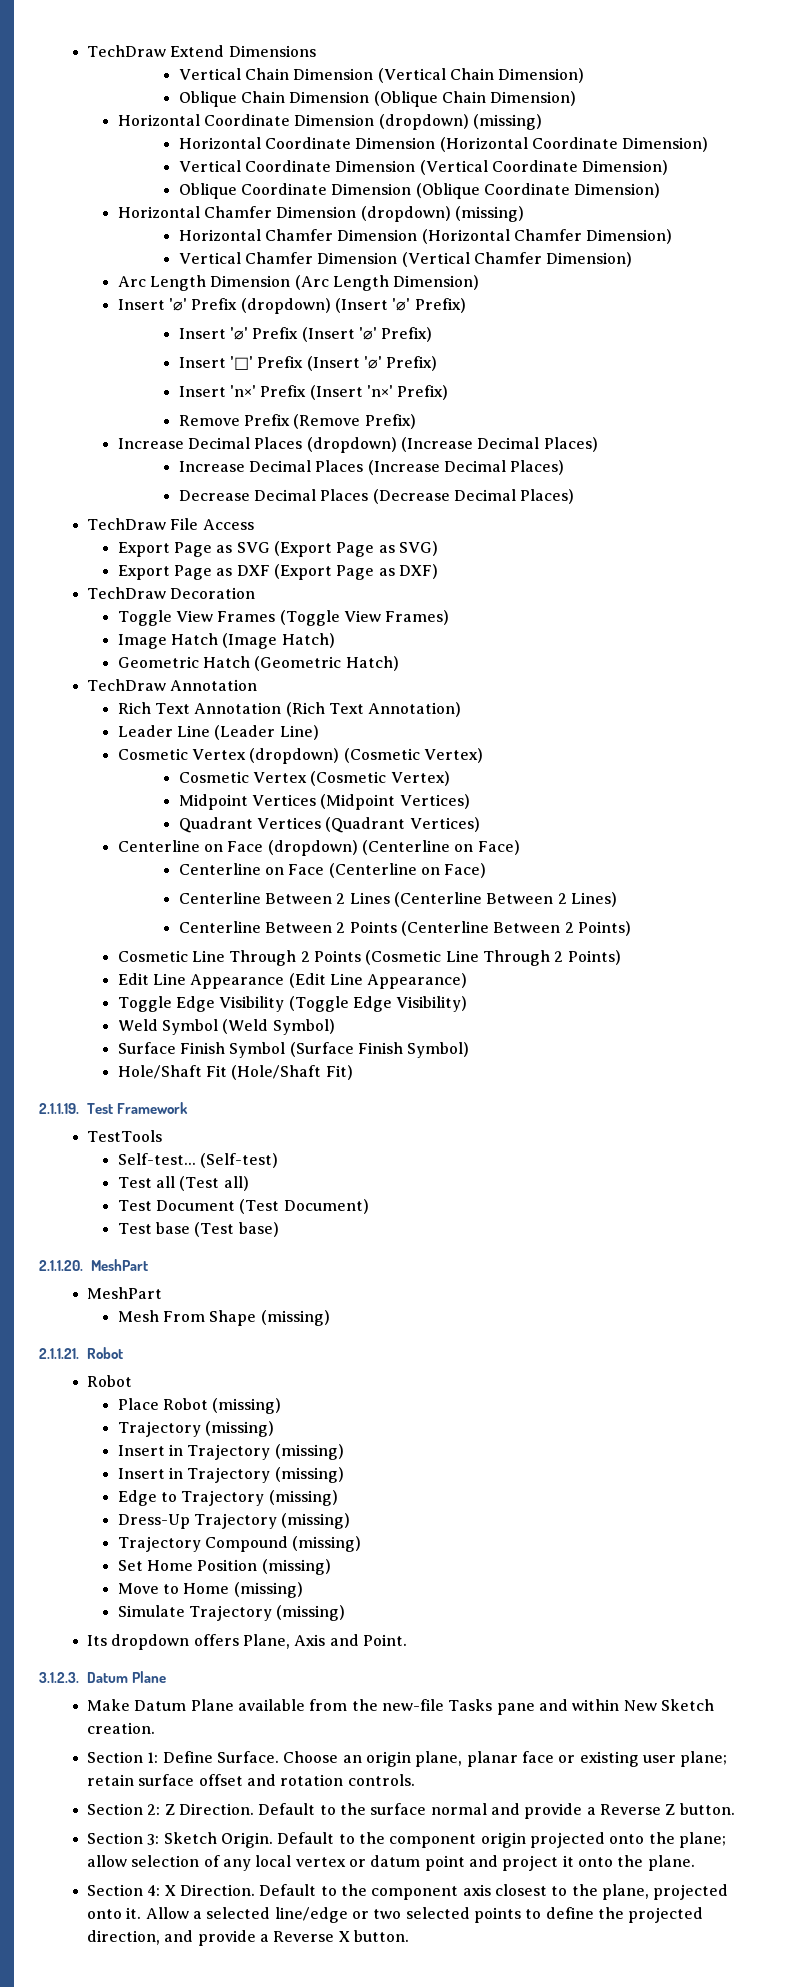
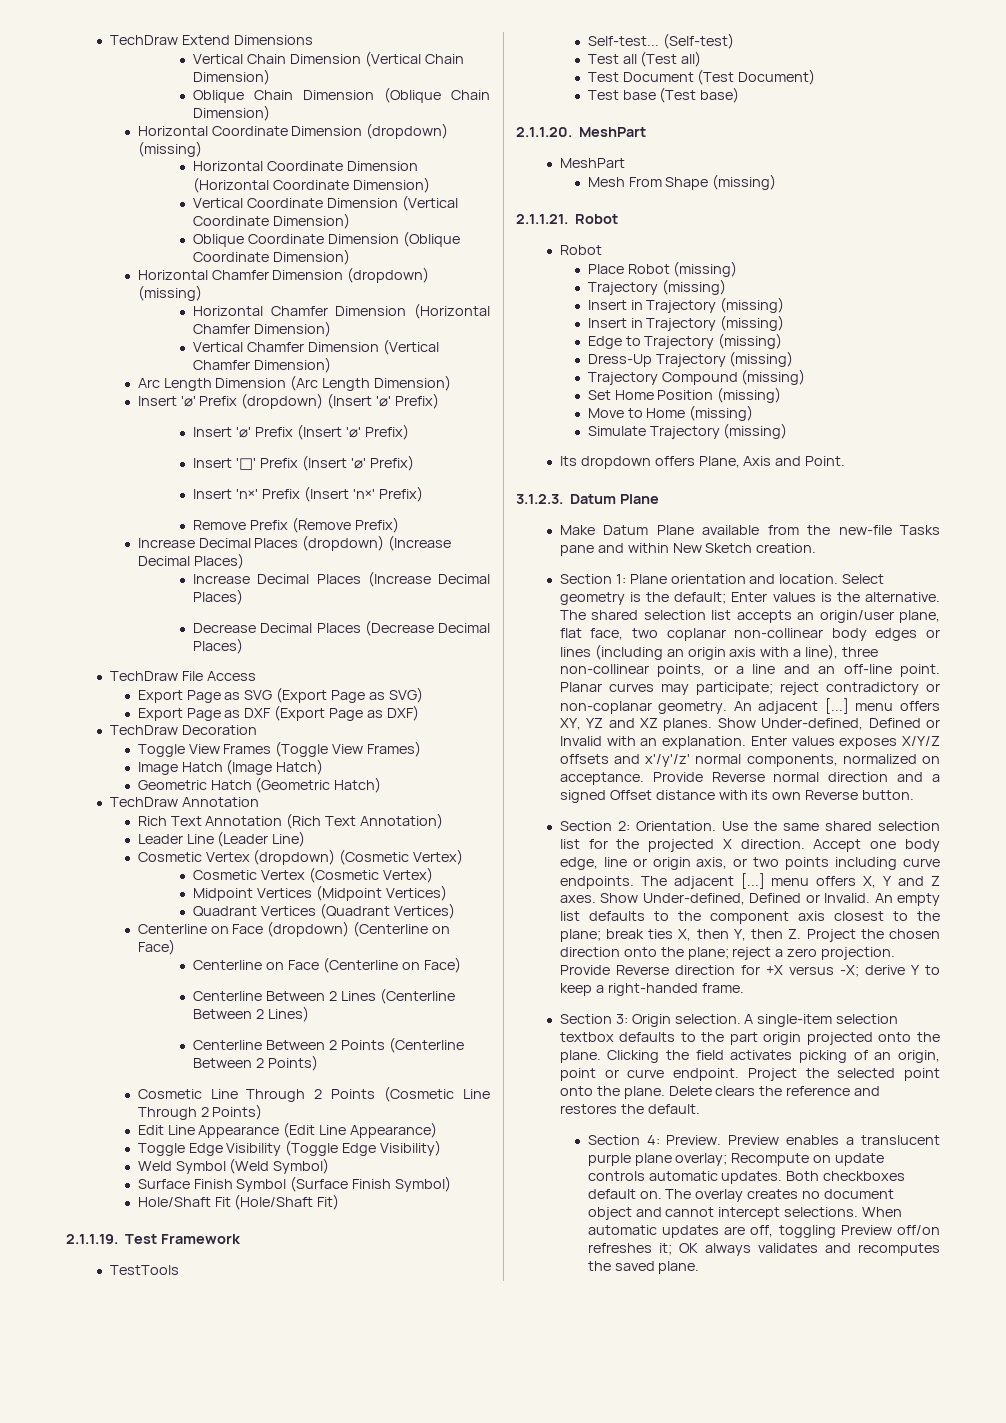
[162,1751,728,1767] [87,1774,415,1786] [87,1803,735,1819] [87,1832,726,1848] [87,1855,695,1871] [87,1884,317,1896] Define Surface. Choose an origin plane, planar face or existing user plane; retain surface offset and rotation controls. // Section 2: Z Direction. Default to the surface normal and provide a Reverse Z button. // Section 3: Sketch Origin. Default to the component origin projected onto the plane; allow selection of any local vertex or datum point and project it onto the plane. // Section 4: X Direction. Default -> [629,574,885,584] [559,592,940,605] [559,610,940,623] [559,628,940,641] [559,644,879,660] [559,664,940,677] [559,682,940,695] [559,698,940,714] [559,718,940,731] [559,736,940,749] [559,754,940,767] [559,772,940,785] [559,790,915,803] [559,821,940,831] [559,839,940,852] [559,857,940,870] [559,873,940,889] [559,893,940,906] [559,911,645,921] Plane orientation and location. Select geometry is the default; Enter values is the alternative. The shared selection list accepts an origin/user plane, flat face, two coplanar non-collinear body edges or lines (including an origin axis with a line), three non-collinear points, or a line and an off-line point. Planar curves may participate; reject contradictory or non-coplanar geometry. An adjacent [...] menu offers XY, YZ and XZ planes. Show Under-defined, Defined or Invalid with an explanation. Enter values exposes X/Y/Z offsets and x'/y'/z' normal components, normalized on acceptance. Provide Reverse normal direction and a signed Offset distance with its own Reverse button. // Section 2: Orientation. Use the same shared selection list for the projected X direction. Accept one body edge, line or origin axis, or two points including curve endpoints. The adjacent [...] menu offers X, Y and Z axes. Show Under-defined, Defined or Invalid. An empty list defaults
[601,1884,729,1900] [87,1907,704,1923] [87,1930,410,1946] plane, projected onto it. Allow a selected line/edge or two selected points to define the projected direction, and provide a Reverse X button. -> [559,929,940,942] [559,947,896,960] [559,965,941,977] [559,983,744,996] [559,1014,899,1027] [559,1032,940,1045] [559,1050,941,1063] [559,1068,940,1081] [559,1086,881,1099] [559,1104,700,1114] [587,1135,940,1145] [587,1153,885,1166] [587,1171,906,1184] [587,1189,895,1202] [587,1207,903,1220] [587,1225,940,1238] [587,1243,940,1256] [587,1261,700,1274] plane; break ties X, then Y, then Z. Project the chosen direction onto the plane; reject a zero projection. Provide Reverse direction for +X versus -X; derive Y to keep a right-handed frame. // Section 3: Origin selection. A single-item selection textbox defaults to the part origin projected onto the plane. Clicking the field activates picking of an origin, point or curve endpoint. Project the selected point onto the plane. Delete clears the reference and restores the default. // Section 4: Preview. Preview enables a translucent purple plane overlay; Recompute on update controls automatic updates. Both checkboxes default on. The overlay creates no document object and cannot intercept selections. When automatic updates are off, toggling Preview off/on refreshes it; OK always validates and recomputes the saved plane.

